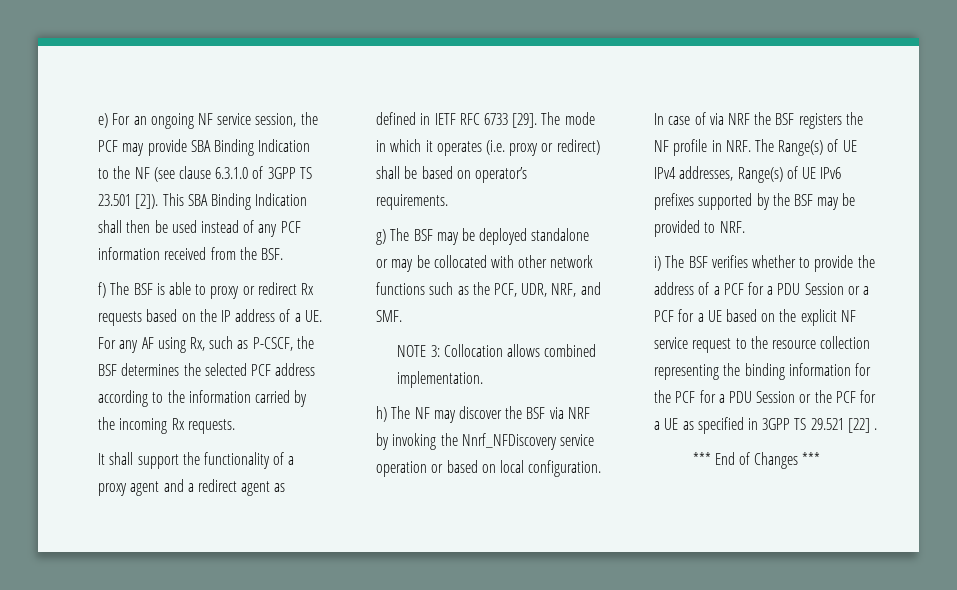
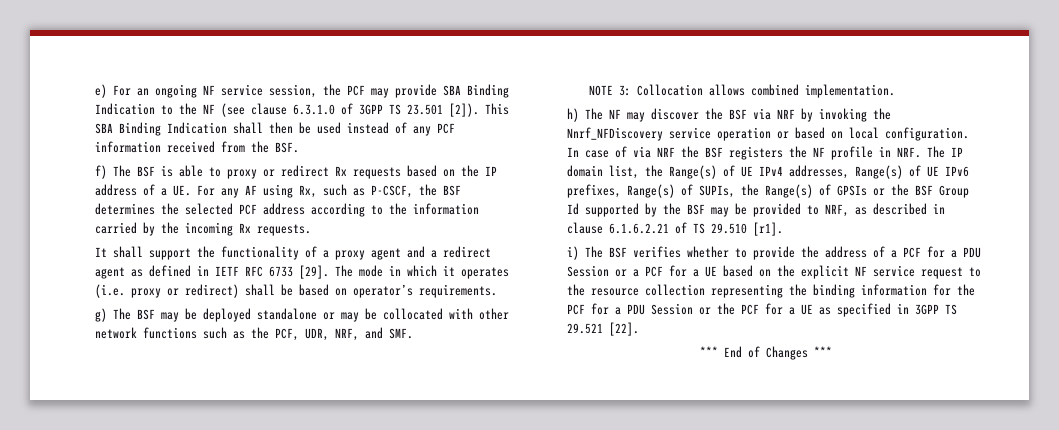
(774, 145) none -> [951,147,964,157] [567,165,664,179] IP domain list, the
[654,193,695,210] prefixes -> [567,184,970,198] [567,203,580,215] prefixes, Range(s) of SUPIs, the Range(s) of GPSIs or the BSF Group Id
[719,221,745,233] NRF. -> [825,203,946,217] [567,222,784,236] NRF, as described in clause 6.1.6.2.21 of TS 29.510 [r1].
[847,418,877,433] [22] . -> [609,322,640,336] [22].

